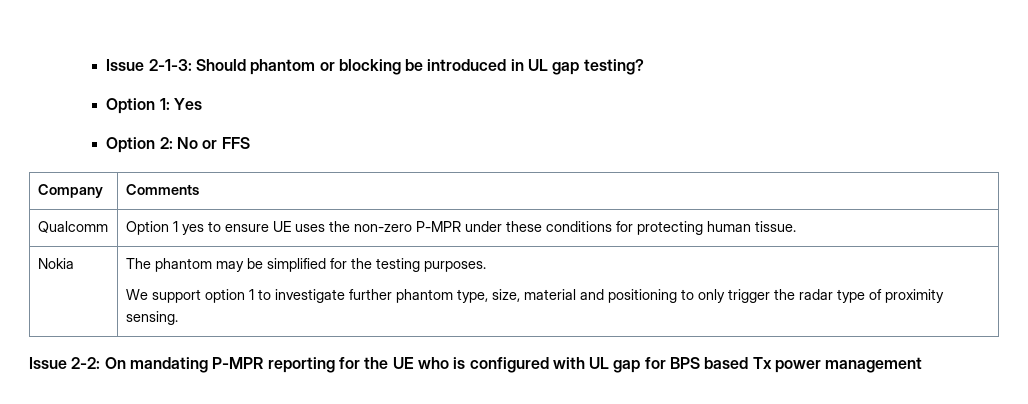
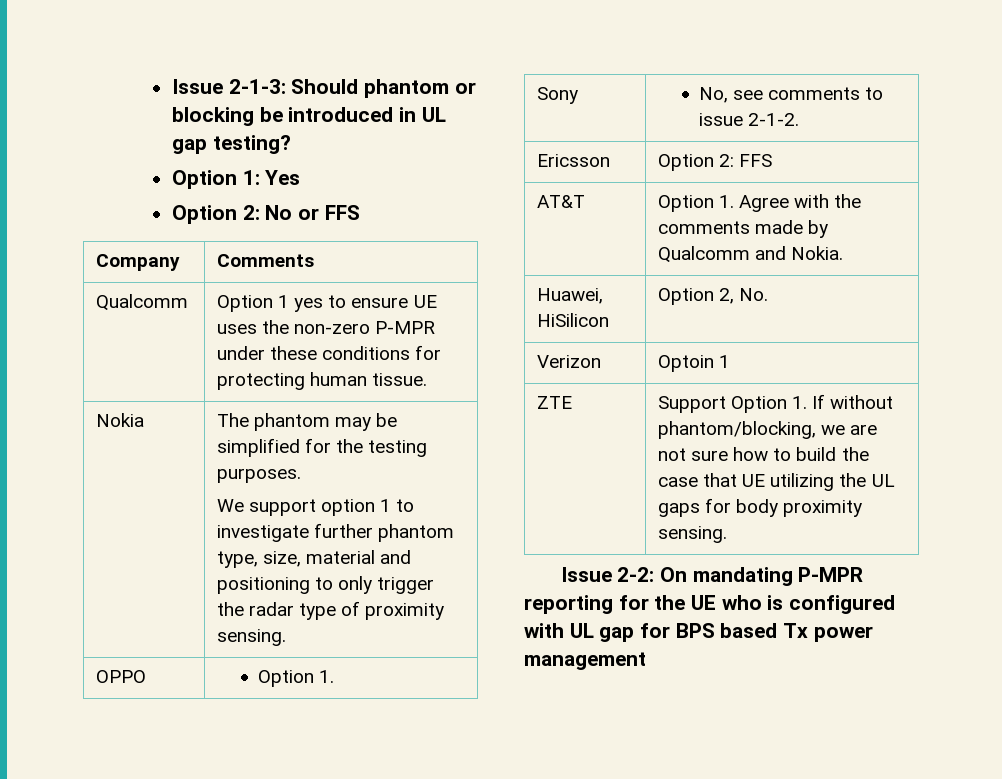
(178, 318) none -> [95,670,146,683] [257,670,334,687] [536,87,578,104] [698,87,884,103] [698,113,799,126] [536,154,610,167] [657,154,773,171] [536,195,585,208] [657,194,862,212] [657,220,829,238] [657,246,844,263] [536,288,603,304] [536,313,609,327] [657,288,769,305] [536,355,601,368] [657,355,731,372] [536,396,572,409] [657,394,894,413] [657,421,878,439] [657,447,869,461] [657,473,895,491] [657,498,863,517] [657,526,727,543] // OPPO | Option 1. // Sony | No, see comments to issue 2-1-2. // Ericsson | Option 2: FFS // AT&T | Option 1. Agree with the comments made by Qualcomm and Nokia. // Huawei, HiSilicon | Option 2, No. // Verizon | Optoin 1 // ZTE | Support Option 1. If without phantom/blocking, we are not sure how to build the case that UE utilizing the UL gaps for body proximity sensing.

